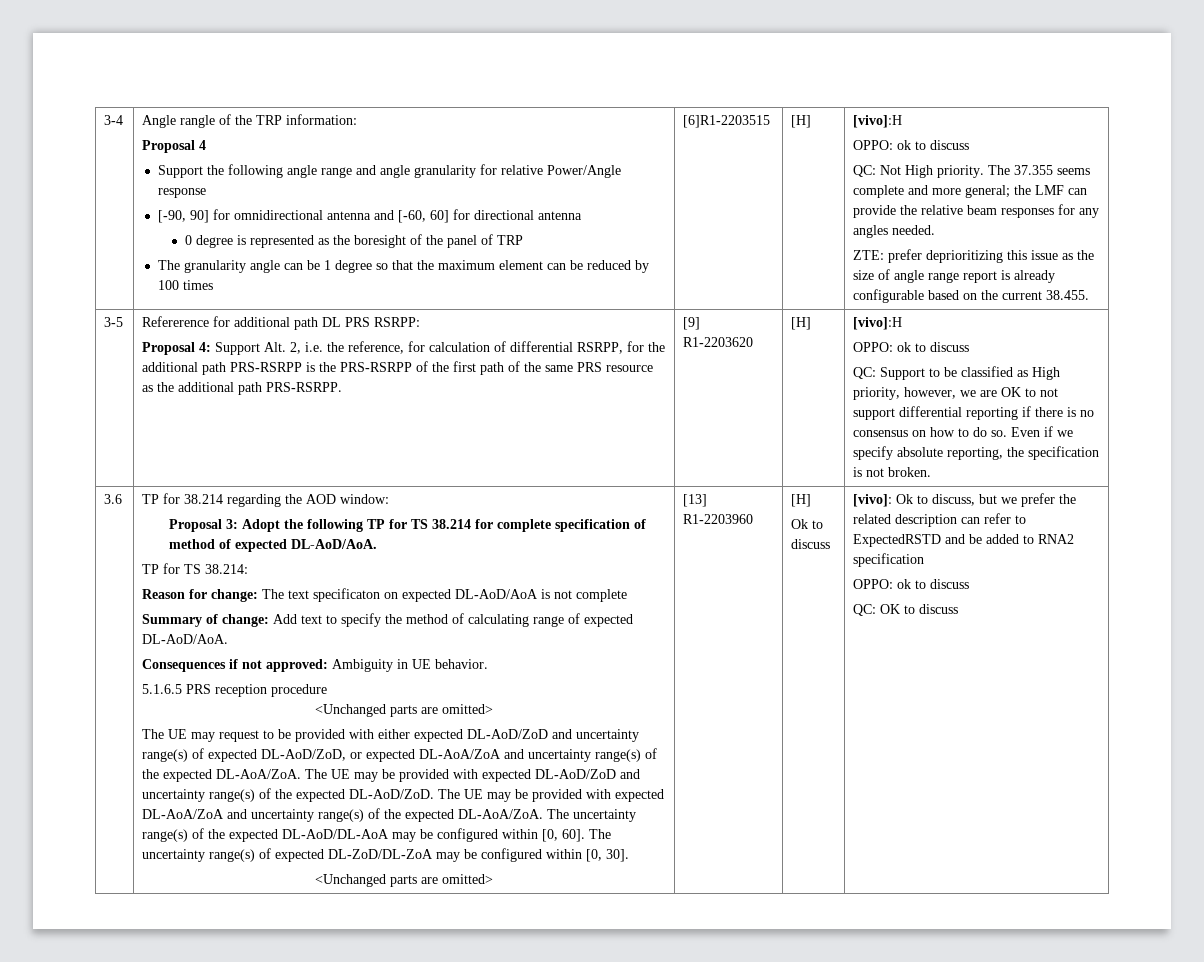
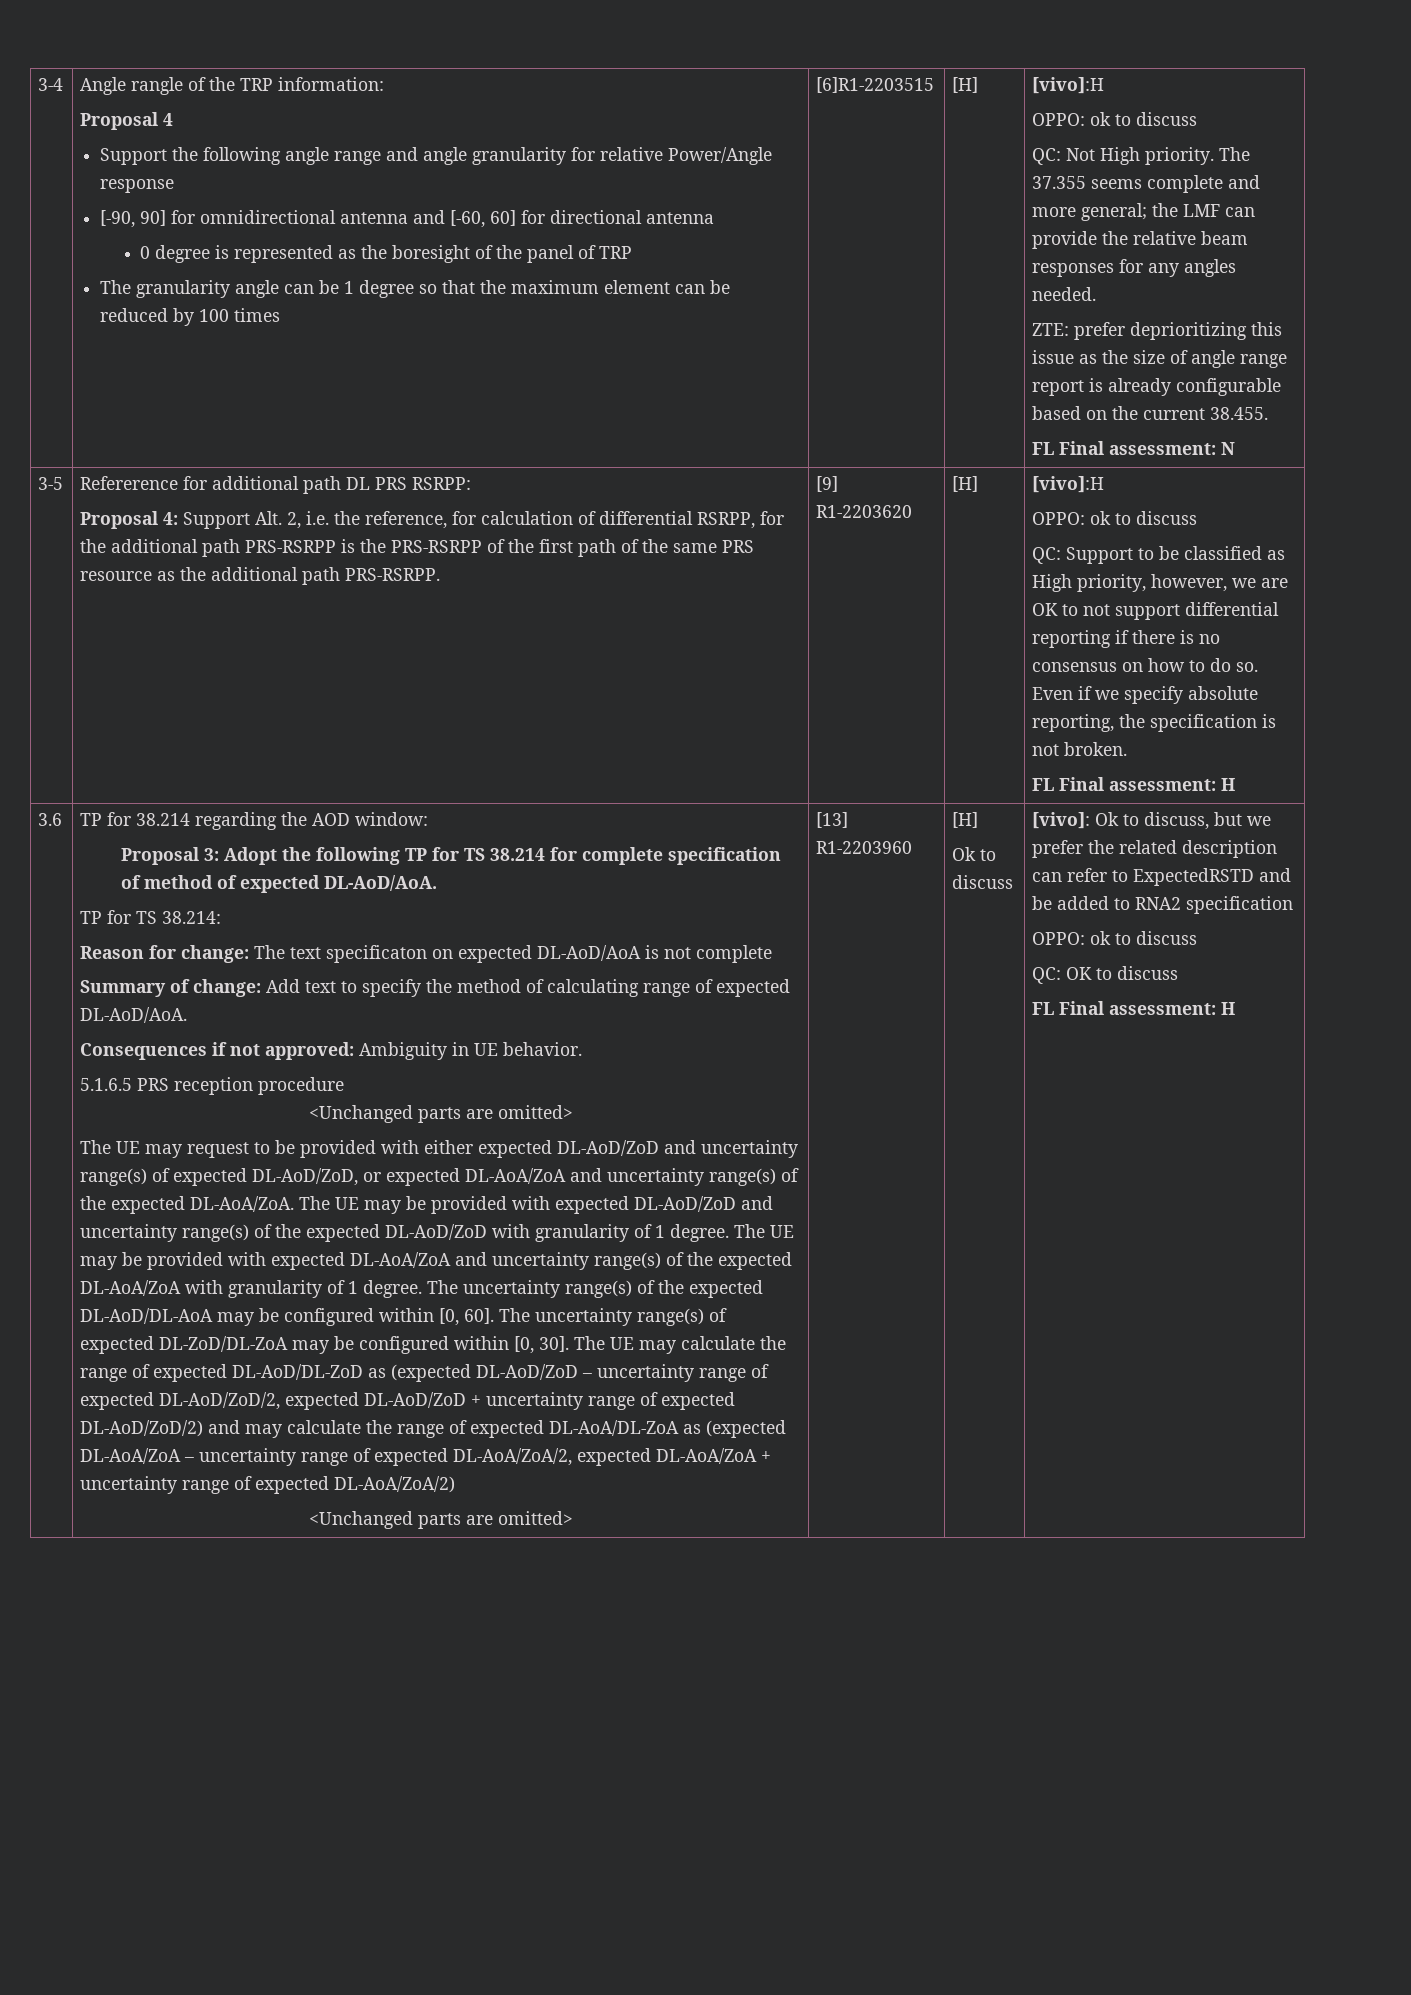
(1090, 295) none -> [1032,441,1236,455] // FL Final assessment: N
(932, 472) none -> [1032,777,1236,791] // FL Final assessment: H
[349,789,435,799] DL-AoD/ZoD. -> [385,1224,730,1242] DL-AoD/ZoD with granularity of 1 degree.
[458,809,544,819] DL-AoA/ZoA. -> [80,1280,423,1298] DL-AoA/ZoA with granularity of 1 degree.
(630, 855) none -> [574,1336,787,1354] [80,1364,770,1382] [80,1392,736,1410] [80,1420,787,1438] [80,1448,772,1466] [80,1476,456,1494] The UE may calculate the range of expected DL-AoD/DL-ZoD as (expected DL-AoD/ZoD – uncertainty range of expected DL-AoD/ZoD/2, expected DL-AoD/ZoD + uncertainty range of expected DL-AoD/ZoD/2) and may calculate the range of expected DL-AoA/DL-ZoA as (expected DL-AoA/ZoA – uncertainty range of expected DL-AoA/ZoA/2, expected DL-AoA/ZoA + uncertainty range of expected DL-AoA/ZoA/2)
(959, 609) none -> [1032,1001,1236,1015] // FL Final assessment: H

